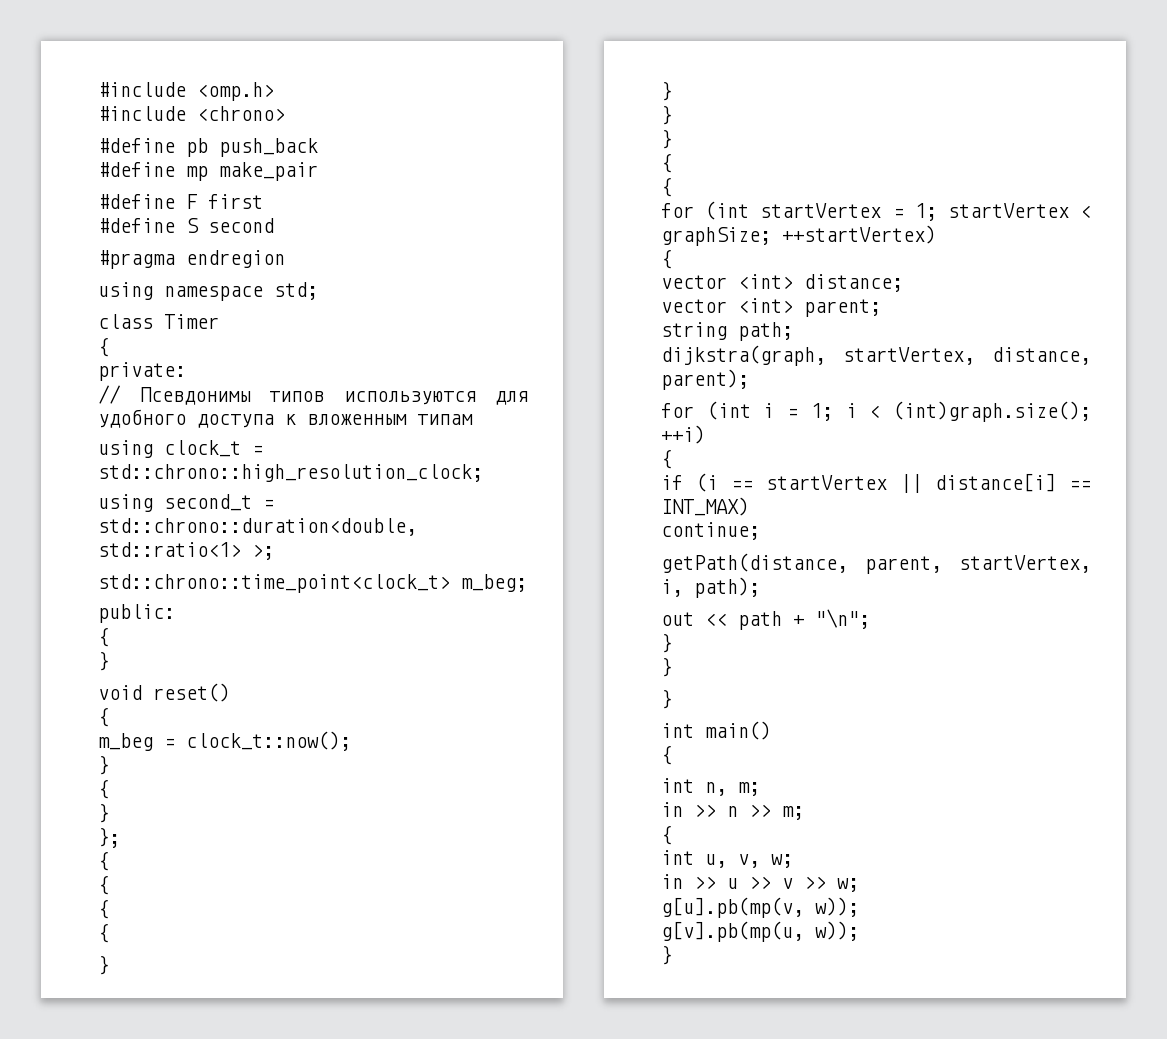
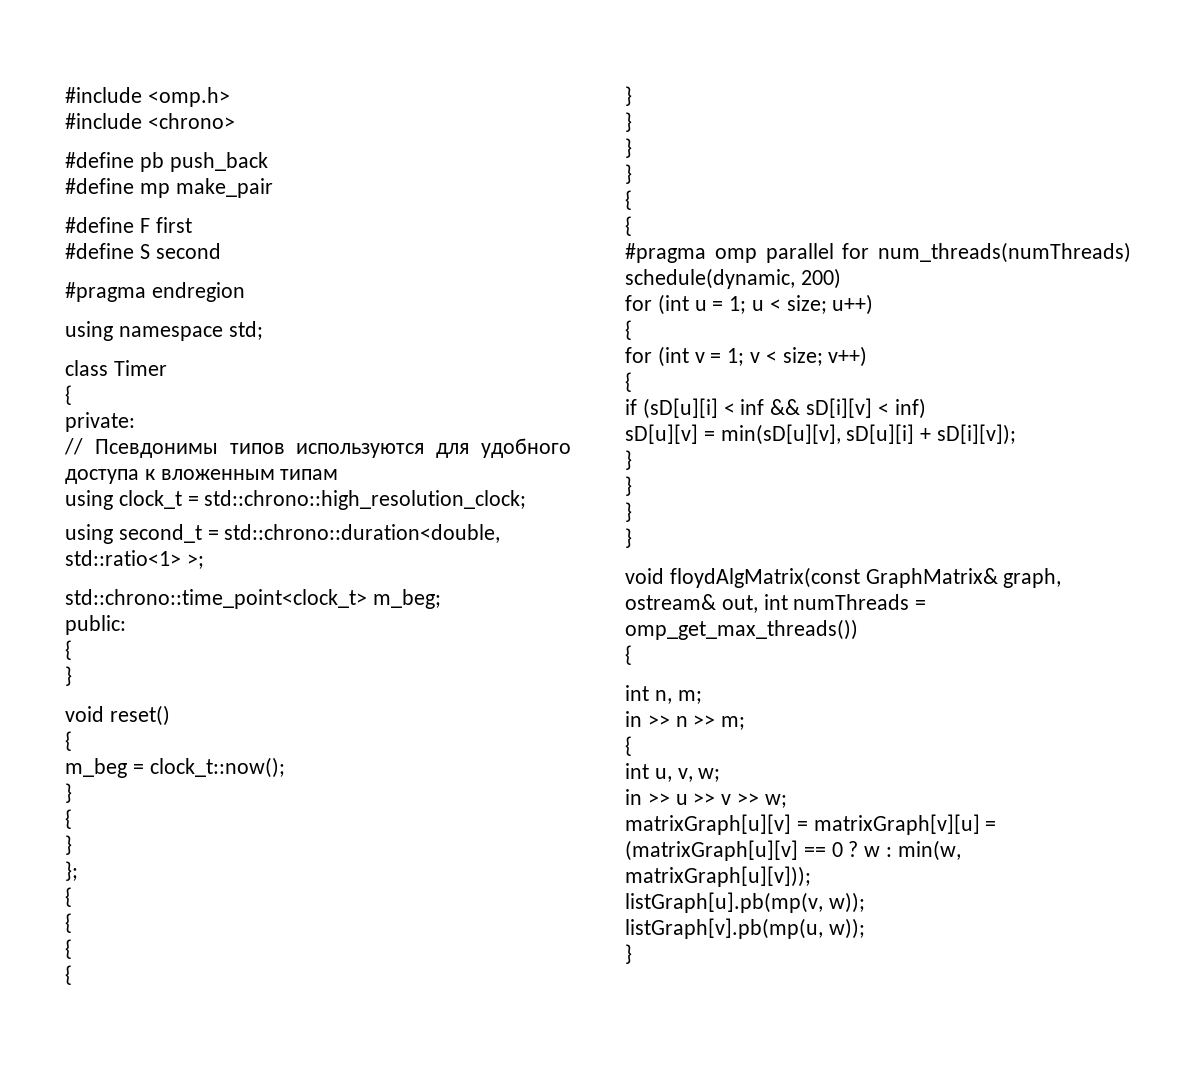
[661,201,1091,221] [661,225,936,246] [661,249,672,269] [661,274,903,292] [661,298,881,317] [661,322,793,341] [661,345,1091,366] [661,369,749,390] [661,401,1091,422] [661,425,705,444] [661,449,672,469] [661,473,1091,493] [661,497,749,516] [661,522,760,540] [661,553,1091,574] [661,577,760,598] [661,609,870,630] [661,633,672,653] [661,657,672,677] [661,689,672,709] [661,721,771,740] // for (int startVertex = 1; startVertex < graphSize; ++startVertex) // { // vector <int> distance; // vector <int> parent; // string path; // dijkstra(graph, startVertex, distance, parent); // for (int i = 1; i < (int)graph.size(); ++i) // { // if (i == startVertex || distance[i] == INT_MAX) // continue; // getPath(distance, parent, startVertex, i, path); // out << path + "\n"; // } // } // } // int main() -> [625,242,1131,263] [625,268,841,289] [625,294,874,315] [625,320,632,340] [625,346,868,367] [625,372,632,392] [625,398,926,419] [625,424,1017,445] [625,450,632,470] [625,476,632,496] [625,502,632,522] [625,528,632,548] [625,567,1062,588] [625,594,927,613] [625,619,858,640] // #pragma omp parallel for num_threads(numThreads) schedule(dynamic, 200) // for (int u = 1; u < size; u++) // { // for (int v = 1; v < size; v++) // { // if (sD[u][i] < inf && sD[i][v] < inf) // sD[u][v] = min(sD[u][v], sD[u][i] + sD[i][v]); // } // } // } // } // void floydAlgMatrix(const GraphMatrix& graph, ostream& out, int numThreads = omp_get_max_threads())
[661,897,859,918] [661,921,804,942] g[u].pb(mp(v, w)); // g[v].pb(mp(u, -> [625,814,997,835] [625,840,961,861] [625,866,811,887] [625,892,865,913] [625,918,823,939] matrixGraph[u][v] = matrixGraph[v][u] = (matrixGraph[u][v] == 0 ? w : min(w, matrixGraph[u][v])); // listGraph[u].pb(mp(v, w)); // listGraph[v].pb(mp(u,

